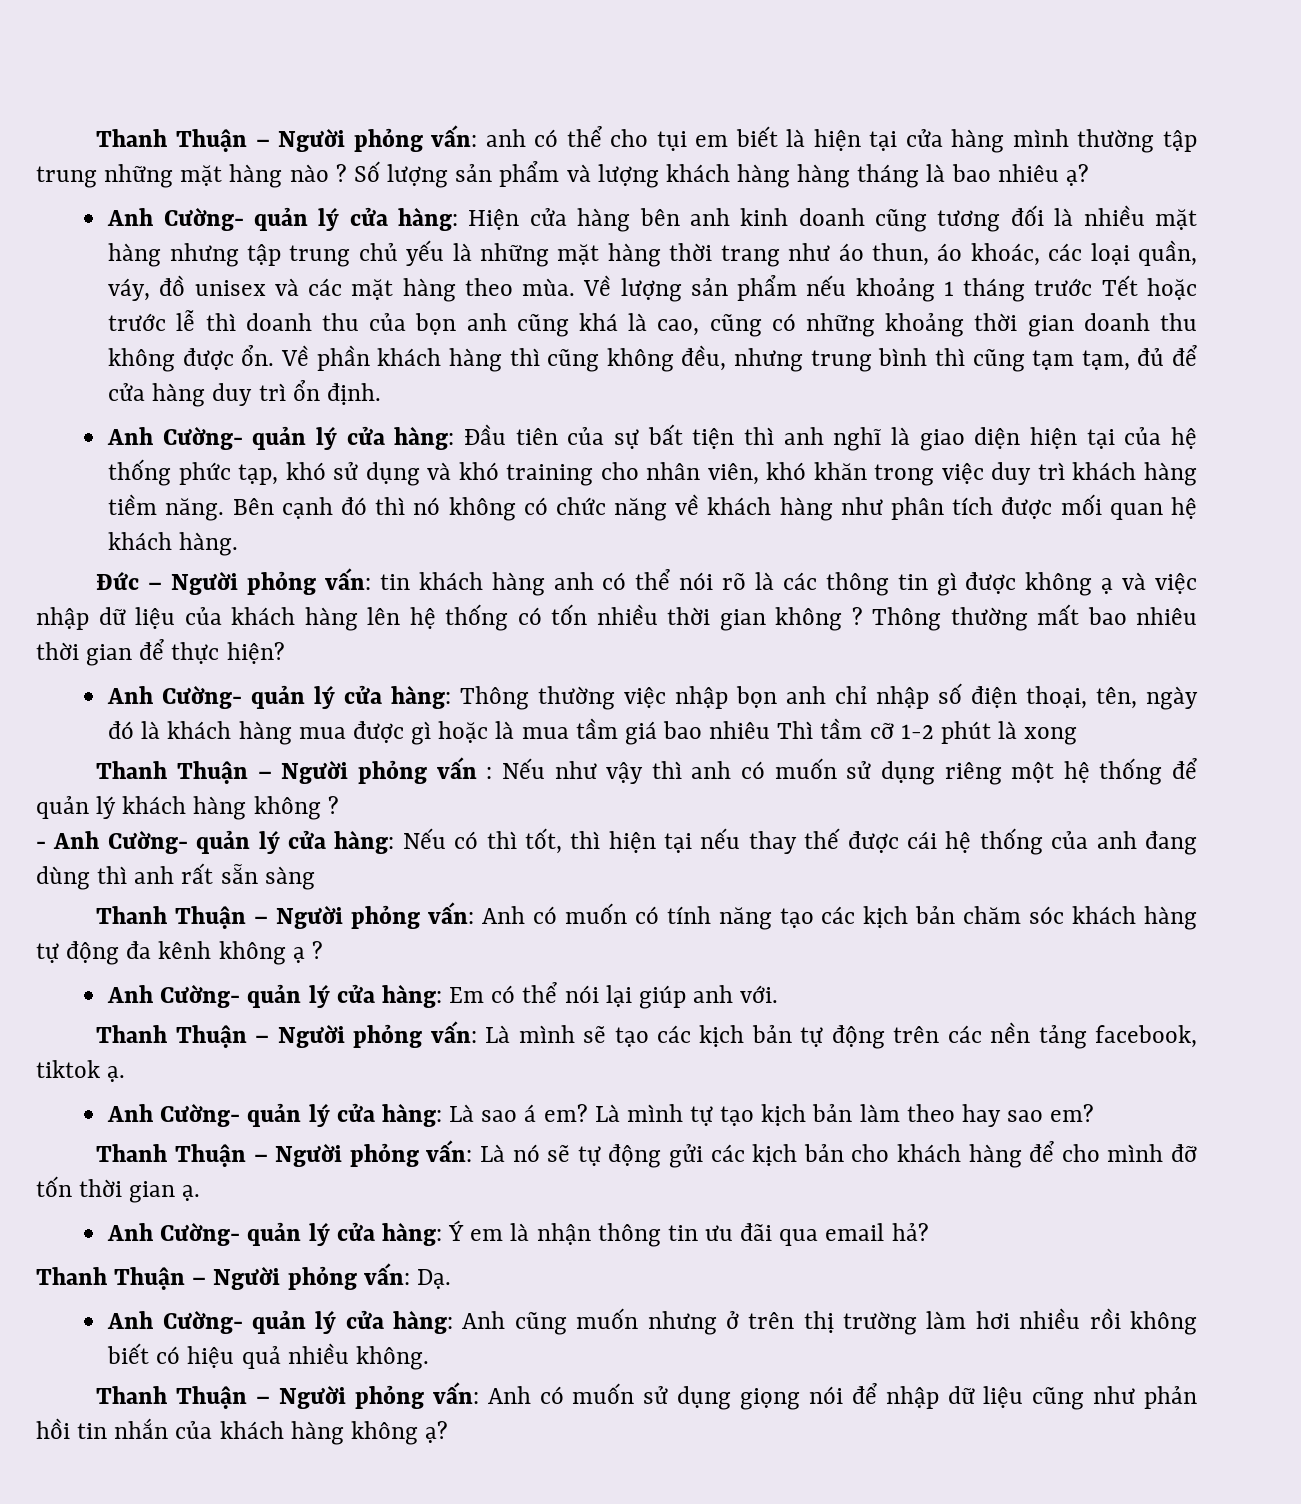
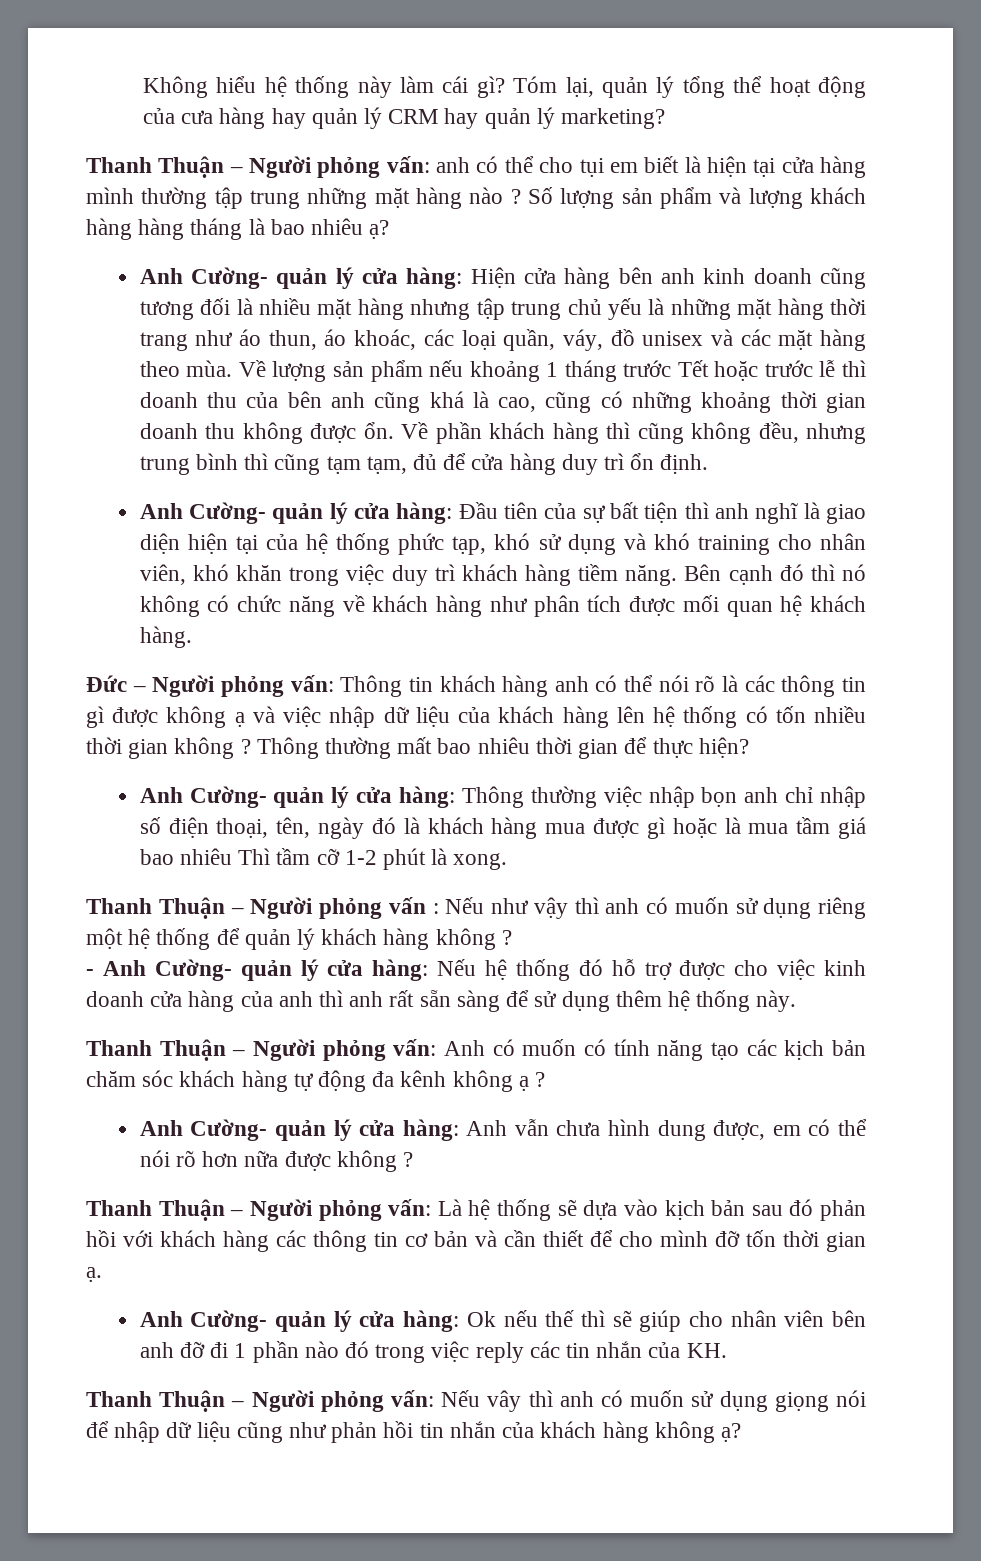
(96, 138) none -> [142,76,866,98] [142,107,665,129] Không hiểu hệ thống này làm cái gì? Tóm lại, quản lý tổng thể hoạt động của cưa hàng hay quản lý CRM hay quản lý marketing? //
[415,313,457,335] bọn -> [287,391,322,408] bên
(372, 579) none -> [340,675,403,697] Thông
[1024,727,1078,745] xong -> [453,853,508,870] xong.
[454,828,1197,855] [36,866,90,890] có thì tốt, thì hiện tại nếu thay thế được cái hệ thống của anh đang dùng -> [485,959,866,981] [86,990,313,1012] hệ thống đó hỗ trợ được cho việc kinh doanh cửa hàng của anh
(315, 878) none -> [506,990,797,1012] để sử dụng thêm hệ thống này.
[449,982,779,1009] [96,1021,1197,1049] [36,1060,126,1082] [107,1103,1095,1127] [96,1140,1022,1168] Em có thể nói lại giúp anh với. // Thanh Thuận – Người phỏng vấn: Là mình sẽ tạo các kịch bản tự động trên các nền tảng facebook, tiktok ạ. // Anh Cường- quản lý cửa hàng: Là sao á em? Là mình tự tạo kịch bản làm theo hay sao em? // Thanh Thuận – Người phỏng vấn: Là nó sẽ tự động gửi các kịch bản cho khách hàng -> [466,1119,867,1141] [139,1150,414,1172] [86,1199,866,1221] [86,1230,584,1252] Anh vẫn chưa hình dung được, em có thể nói rõ hơn nữa được không ? // Thanh Thuận – Người phỏng vấn: Là hệ thống sẽ dựa vào kịch bản sau đó phản hồi với khách hàng các thông tin cơ bản và cần thiết
[448,1220,929,1247] [36,1263,451,1290] [107,1308,1197,1335] [107,1343,429,1370] [96,1382,531,1409] Ý em là nhận thông tin ưu đãi qua email hả? // Thanh Thuận – Người phỏng vấn: Dạ. // Anh Cường- quản lý cửa hàng: Anh cũng muốn nhưng ở trên thị trường làm hơi nhiều rồi không biết có hiệu quả nhiều không. // Thanh Thuận – Người phỏng vấn: Anh -> [466,1310,866,1332] [139,1341,727,1363] [86,1390,594,1412] Ok nếu thế thì sẽ giúp cho nhân viên bên anh đỡ đi 1 phần nào đó trong việc reply các tin nhắn của KH. // Thanh Thuận – Người phỏng vấn: Nếu vây thì anh

